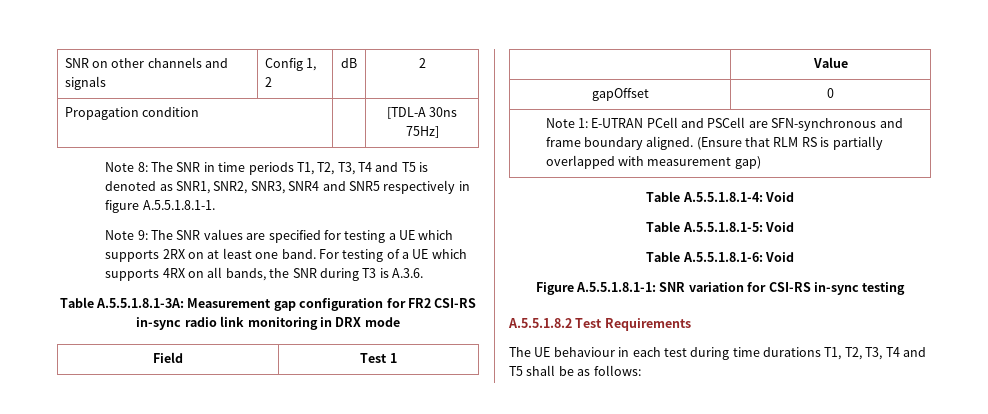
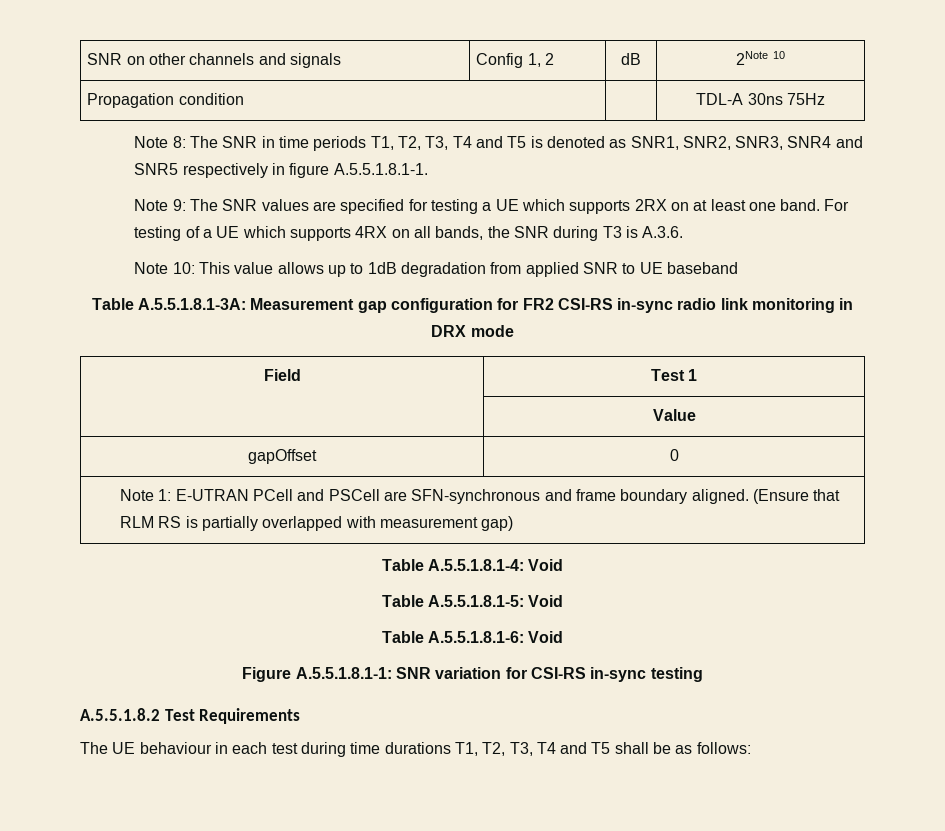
[418,58,426,68] 2 -> [736,51,785,65] 2Note 10
[386,107,458,119] [405,126,439,138] [TDL-A 30ns 75Hz] -> [696,93,825,105] TDL-A 30ns 75Hz
(424, 273) none -> [134,262,738,277] // Note 10: This value allows up to 1dB degradation from applied SNR to UE baseband

